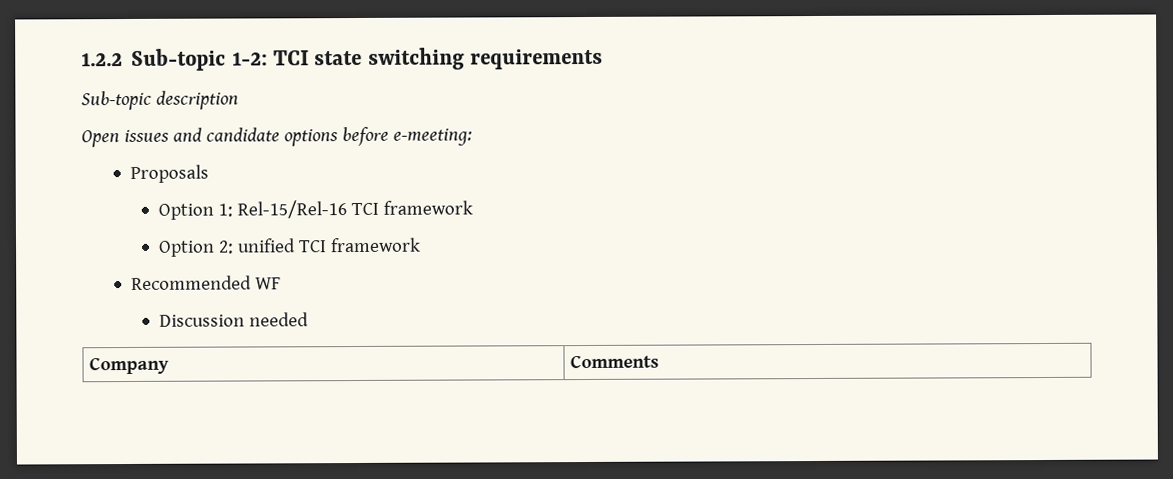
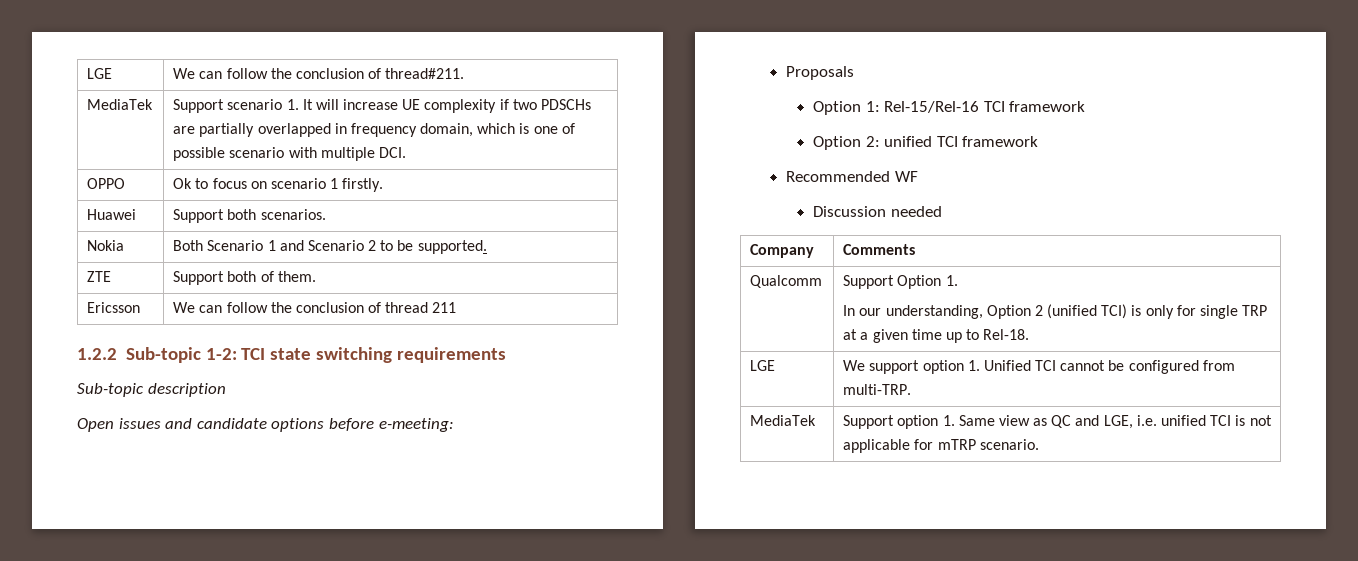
(81, 60) none -> [87,68,113,79] [173,68,465,79] [87,99,154,110] [173,99,591,113] [173,123,575,137] [173,147,406,161] [87,178,126,189] [173,178,384,192] [87,209,137,220] [173,209,326,223] [87,240,125,251] [173,240,487,254] [87,271,112,282] [173,271,316,285] [87,302,141,313] [173,302,457,313] LGE | We can follow the conclusion of thread#211. // MediaTek | Support scenario 1. It will increase UE complexity if two PDSCHs are partially overlapped in frequency domain, which is one of possible scenario with multiple DCI. // OPPO | Ok to focus on scenario 1 firstly. // Huawei | Support both scenarios. // Nokia | Both Scenario 1 and Scenario 2 to be supported. // ZTE | Support both of them. // Ericsson | We can follow the conclusion of thread 211 //
(660, 361) none -> [750,275,823,288] [843,275,958,289] [843,304,1268,319] [843,329,1030,343] [750,360,776,371] [843,360,1235,374] [843,384,912,395] [750,415,817,426] [843,415,1272,429] [843,439,1039,453] // Qualcomm | Support Option 1. // In our understanding, Option 2 (unified TCI) is only for single TRP at a given time up to Rel-18. // LGE | We support option 1. Unified TCI cannot be configured from multi-TRP. // MediaTek | Support option 1. Same view as QC and LGE, i.e. unified TCI is not applicable for mTRP scenario.

